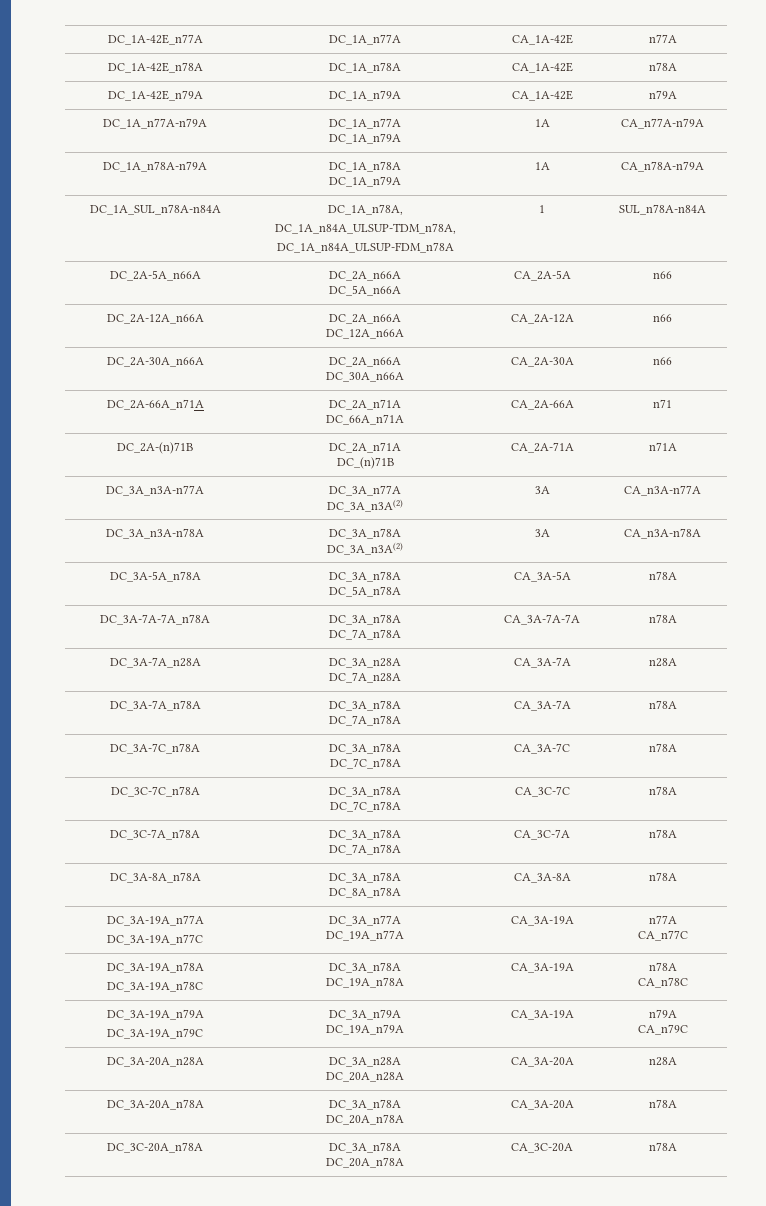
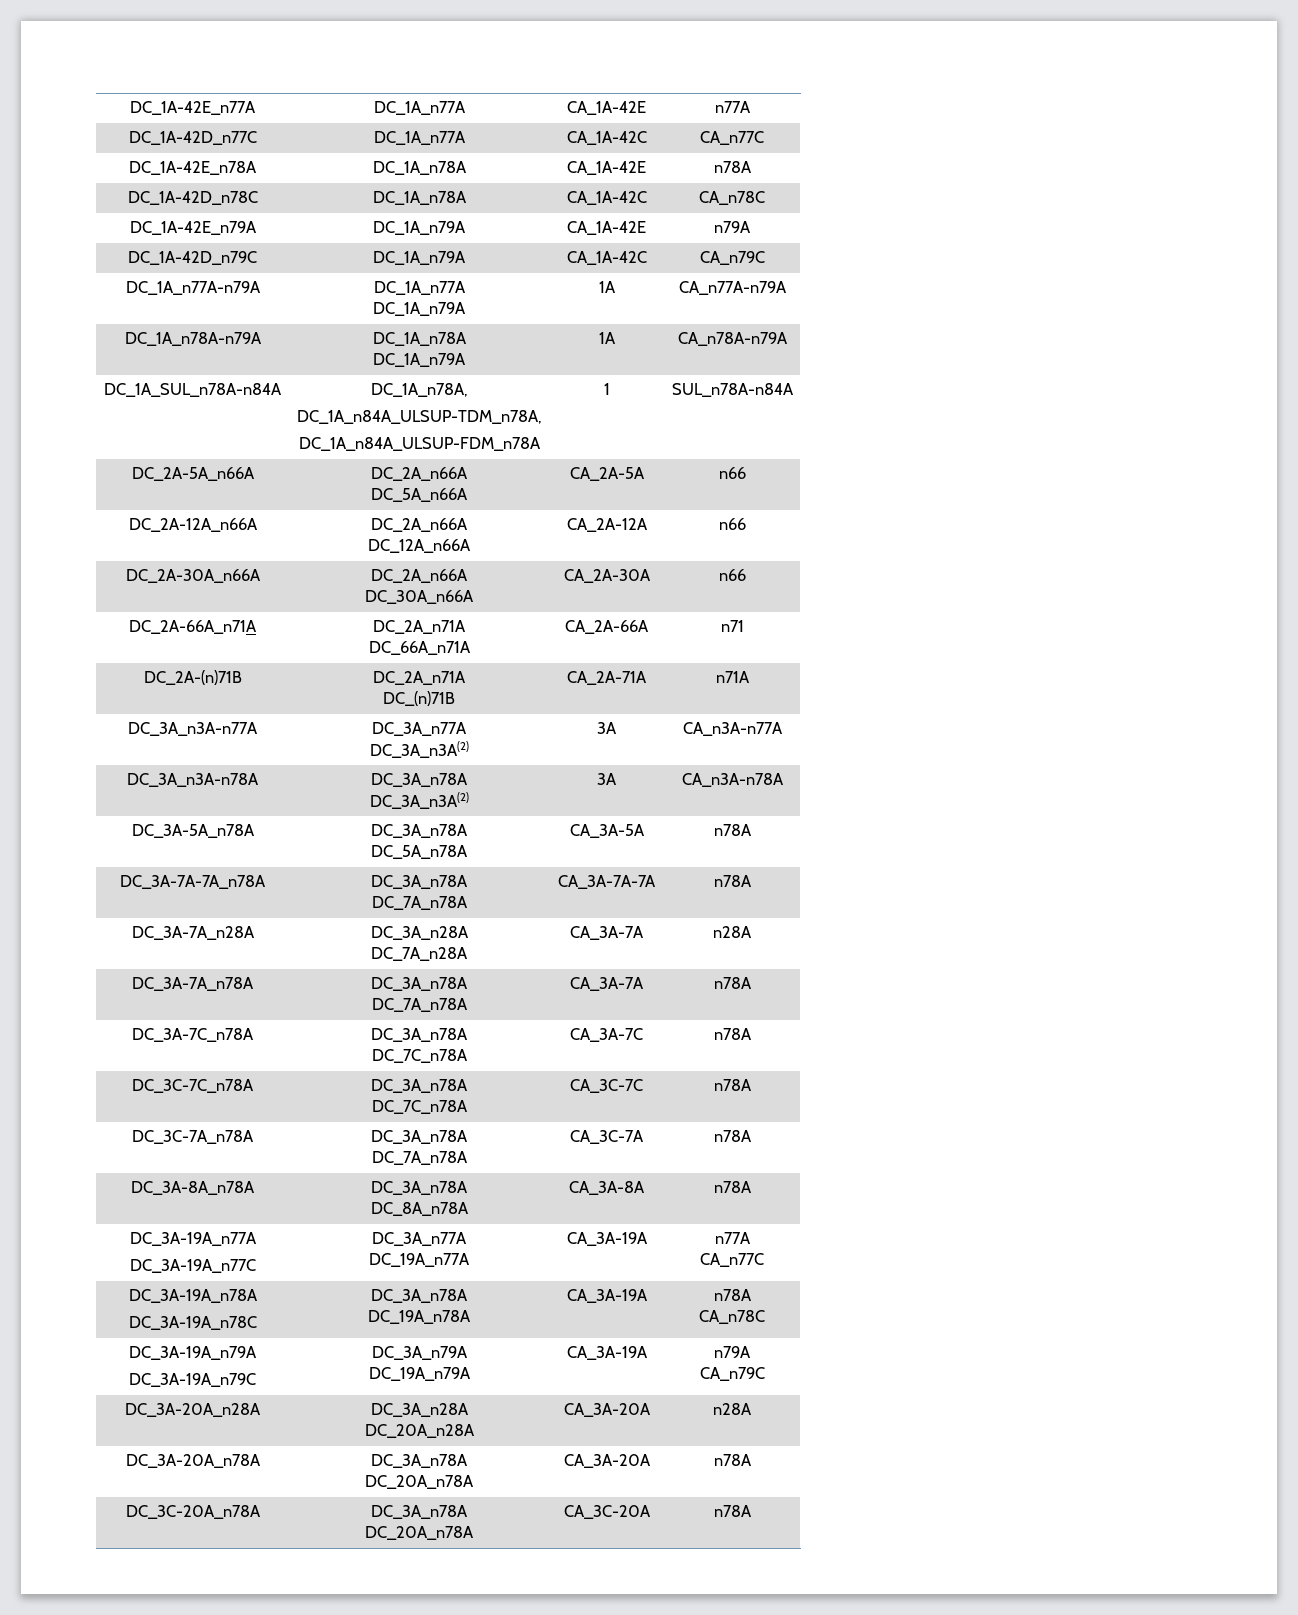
(677, 38) none -> [128,131,257,145] [373,131,466,145] [566,131,647,145] [700,131,764,145] // DC_1A-42D_n77C | DC_1A_n77A | CA_1A-42C | CA_n77C
(677, 66) none -> [127,191,258,205] [372,191,467,205] [566,191,647,205] [699,191,765,205] // DC_1A-42D_n78C | DC_1A_n78A | CA_1A-42C | CA_n78C
(677, 94) none -> [128,251,257,265] [373,251,466,265] [566,251,647,265] [699,251,765,265] // DC_1A-42D_n79C | DC_1A_n79A | CA_1A-42C | CA_n79C

